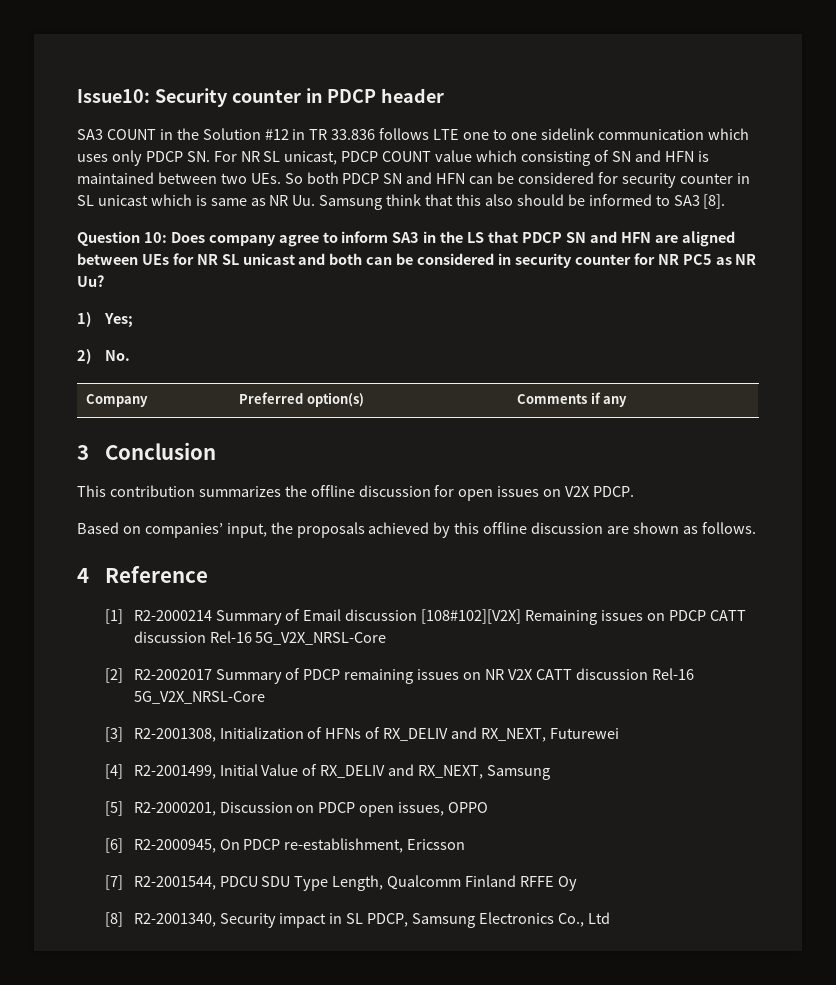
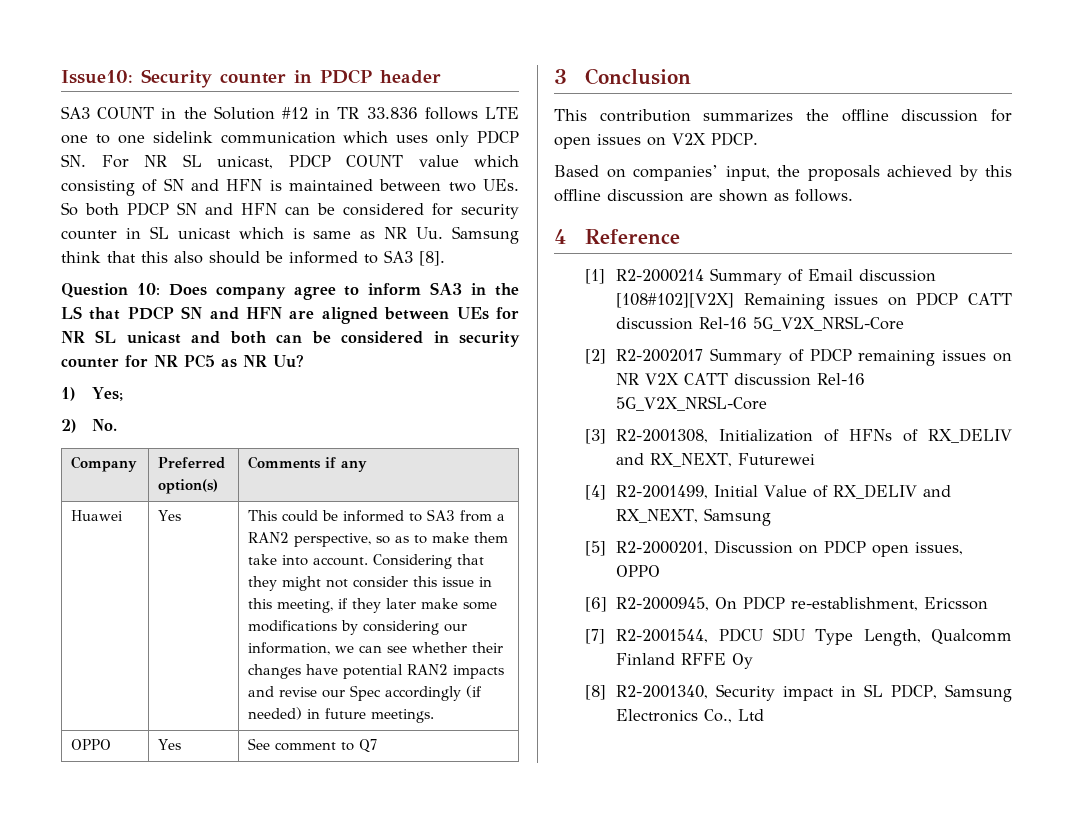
(628, 401) none -> [71,510,124,521] [158,510,182,521] [248,509,506,522] [248,532,509,547] [248,554,485,569] [248,576,493,591] [248,598,498,613] [248,620,468,635] [248,642,504,655] [248,664,505,679] [248,685,483,701] [248,707,435,723] [71,739,112,750] [158,739,182,750] [248,738,378,753] // Huawei | Yes | This could be informed to SA3 from a RAN2 perspective, so as to make them take into account. Considering that they might not consider this issue in this meeting, if they later make some modifications by considering our information, we can see whether their changes have potential RAN2 impacts and revise our Spec accordingly (if needed) in future meetings. // OPPO | Yes | See comment to Q7

